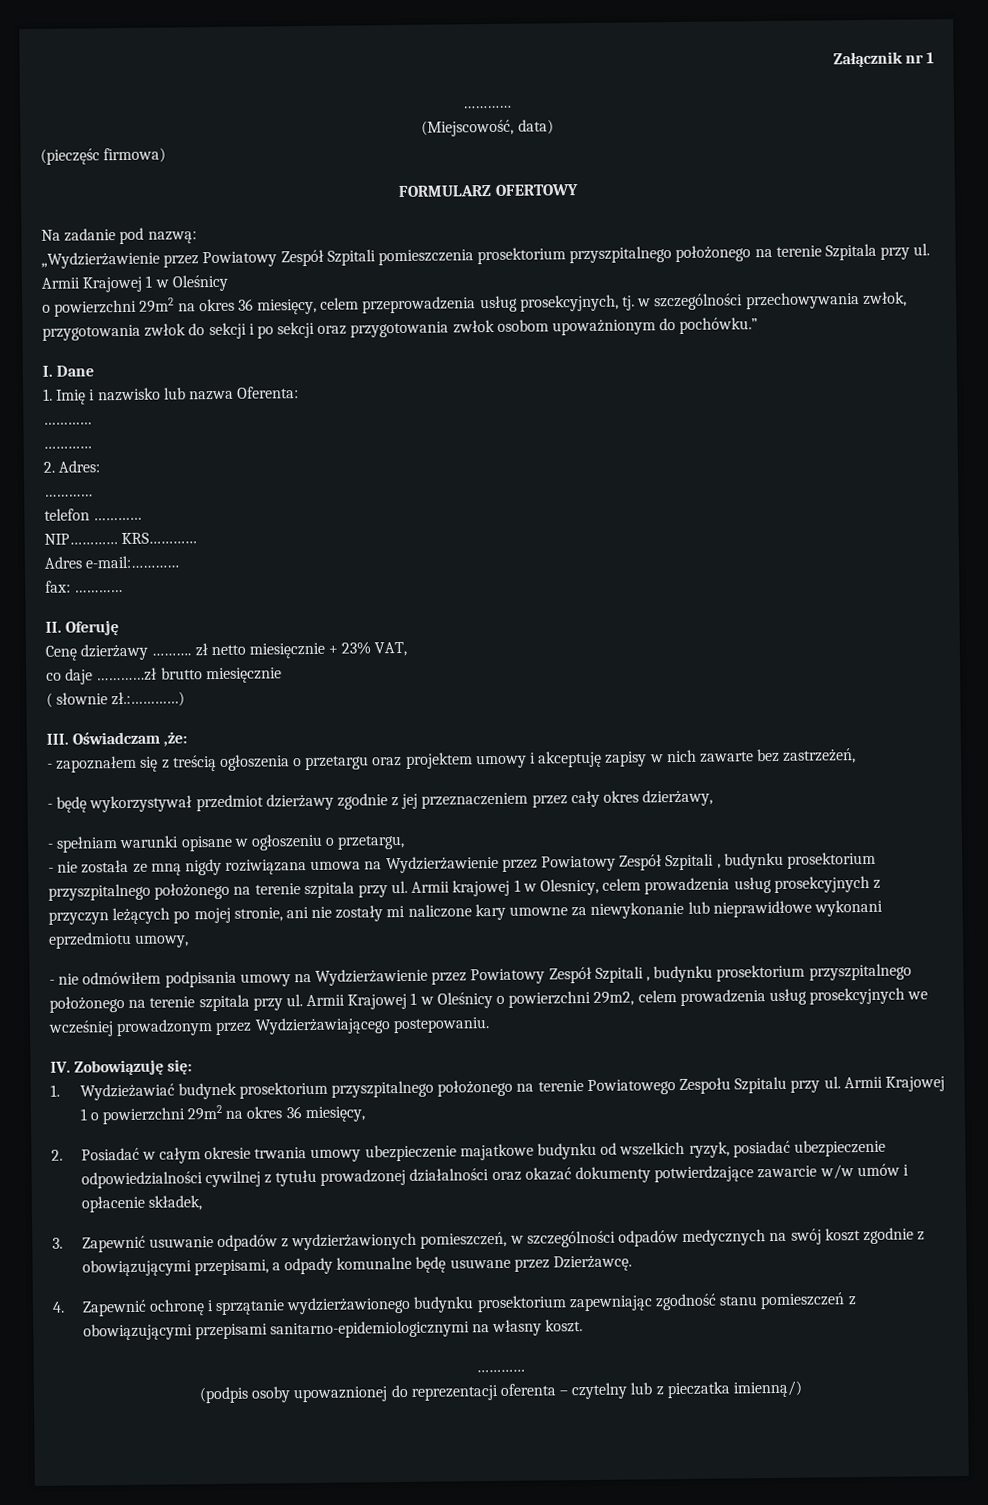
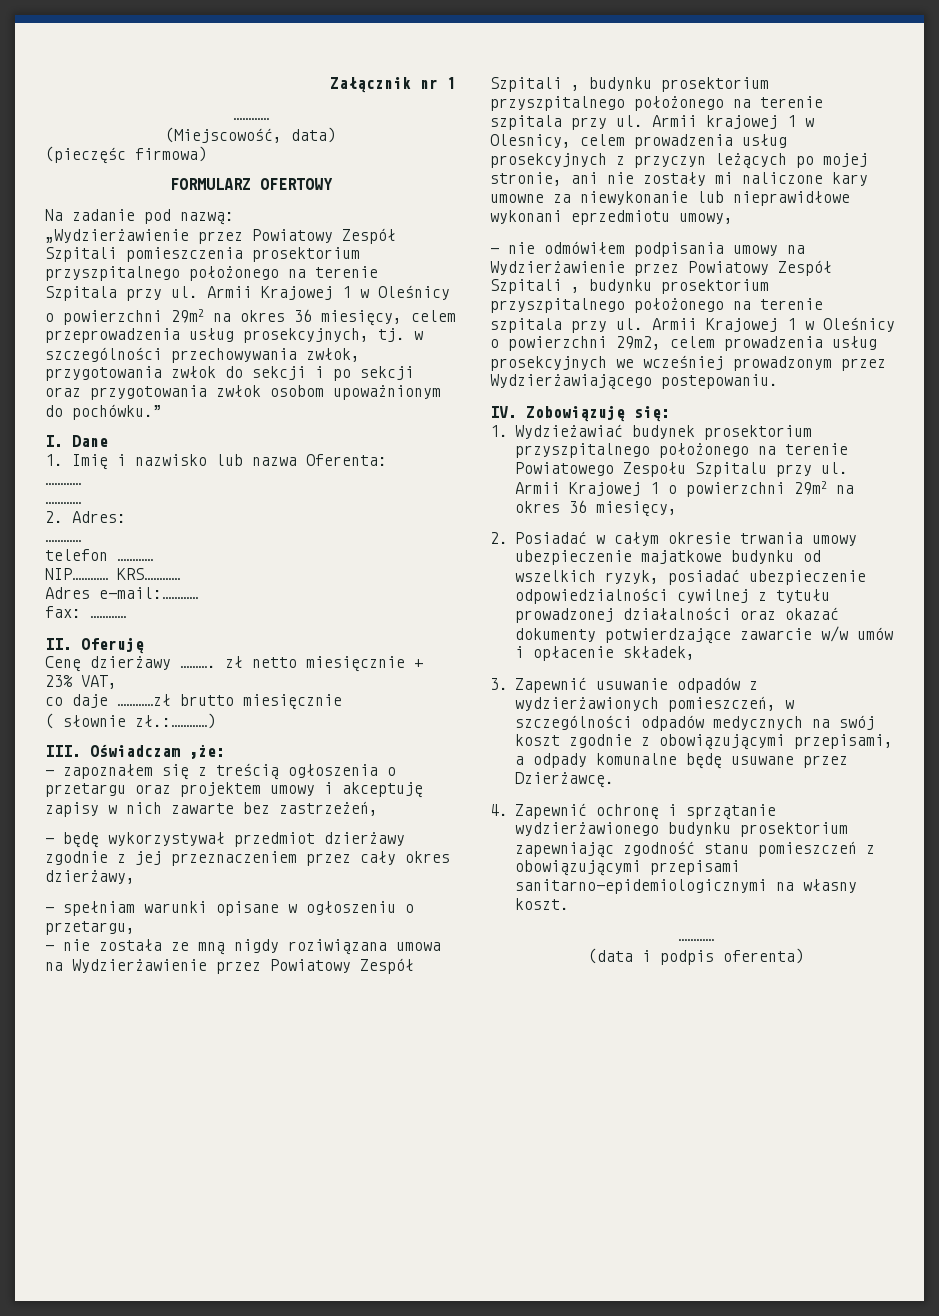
[198,1380,803,1404] (podpis osoby upowaznionej do reprezentacji oferenta – czytelny lub z pieczatka imienną/) -> [587,948,804,965] (data i podpis oferenta)

